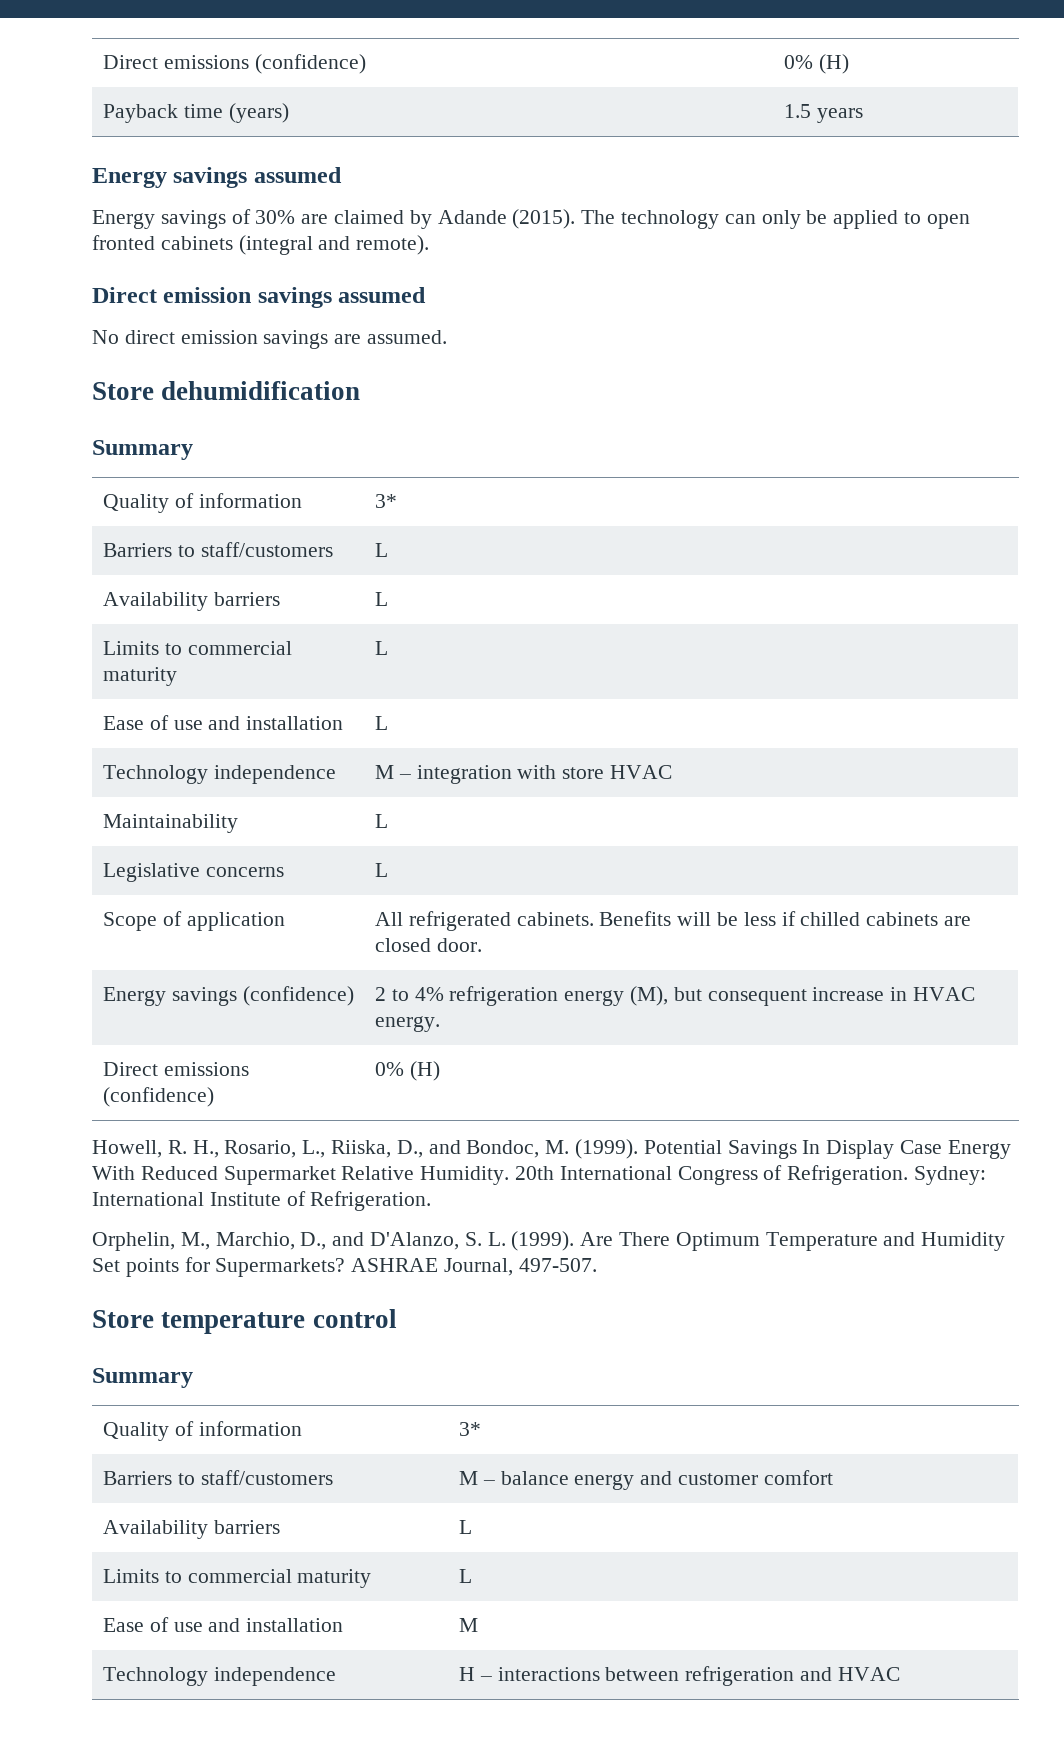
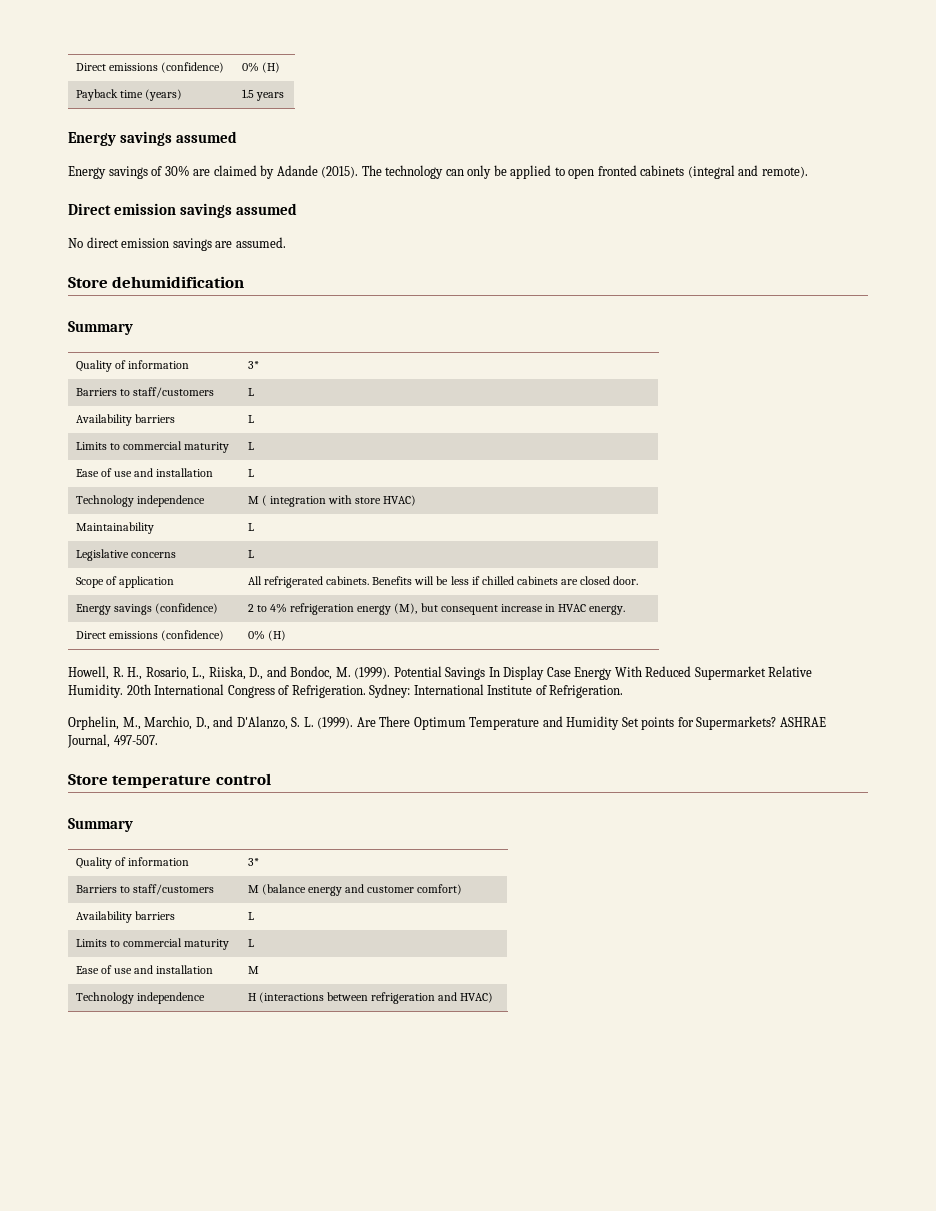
[398,774,411,779] – -> [262,495,268,506] (
[610,765,673,779] HVAC -> [383,495,417,506] HVAC)
[482,1471,569,1485] – balance -> [262,884,307,895] (balance
[763,1470,833,1485] comfort -> [417,884,463,895] comfort)
[479,1667,600,1681] – interactions -> [259,992,325,1003] (interactions
[837,1667,900,1681] HVAC -> [460,992,494,1003] HVAC)

